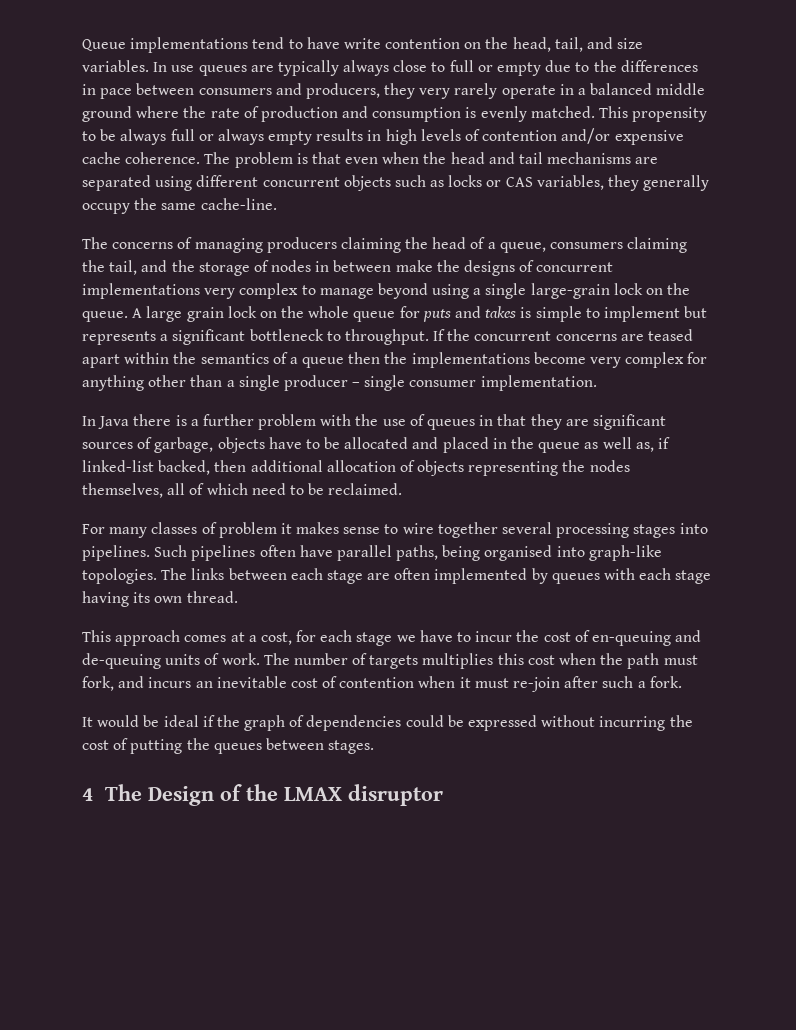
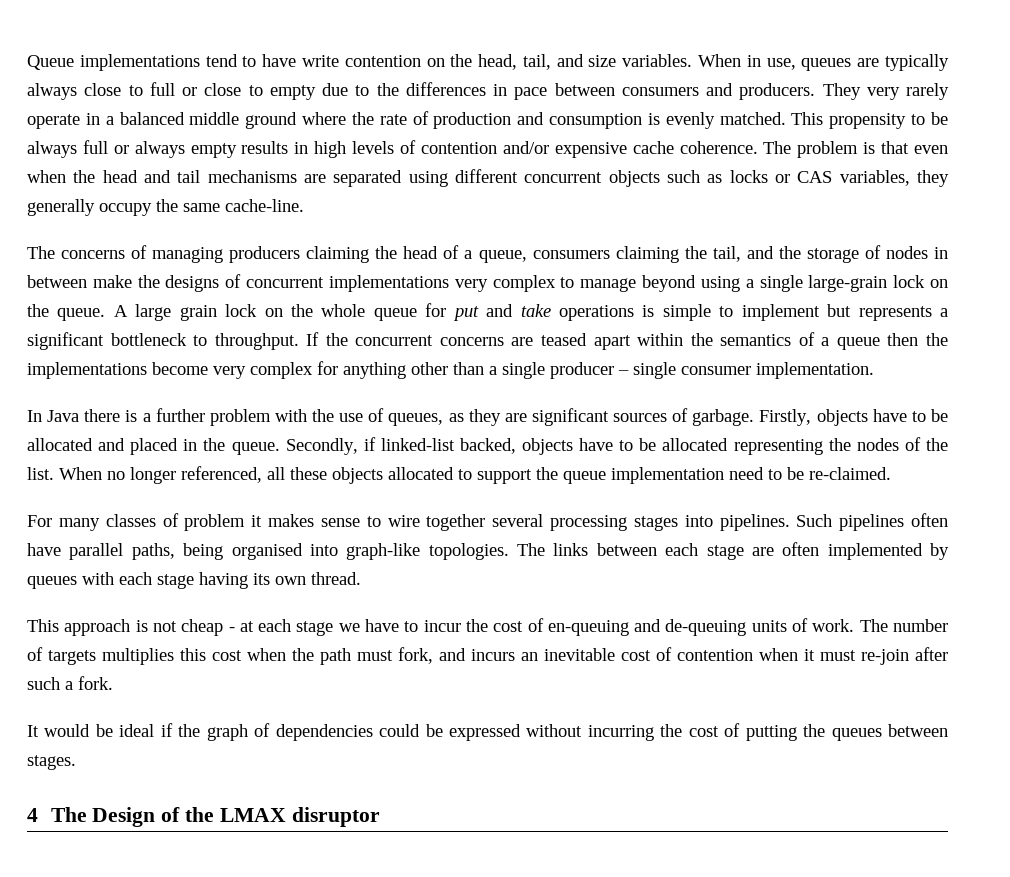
[153,62,195,72] In use -> [698,54,796,70] When in use,
(493, 68) none -> [204,83,263,96] close to
[305,83,416,99] producers, they -> [739,83,861,100] producers. They
[422,306,517,322] puts and takes -> [452,304,635,321] put and take operations
[427,414,527,430] queues in that -> [388,413,464,426] queues, as
[154,437,214,453] garbage, -> [692,409,812,426] garbage. Firstly,
[538,437,670,453] [82,460,630,476] [82,483,248,498] queue as well as, if linked-list backed, then additional allocation of objects representing the nodes themselves, all of which -> [231,437,948,455] [27,466,724,484] queue. Secondly, if linked-list backed, objects have to be allocated representing the nodes of the list. When no longer referenced, all these objects allocated to support the queue implementation
[328,483,403,495] reclaimed. -> [809,467,891,480] re-claimed.
[184,630,317,645] comes at a cost, for -> [135,619,254,636] is not cheap - at

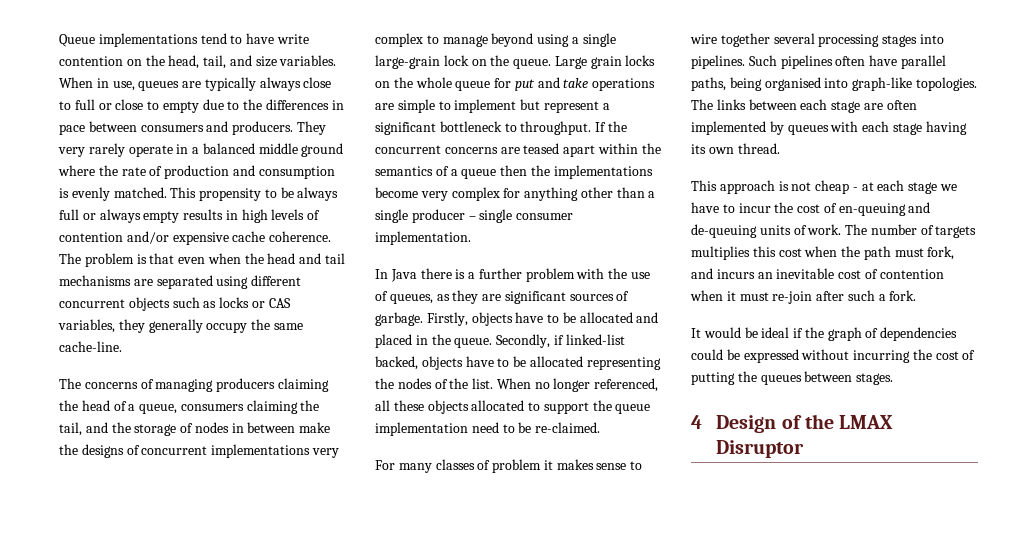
[113,304,258,321] A large grain lock -> [554,55,656,69] Large grain locks
[642,305,655,317] is -> [375,103,394,110] are
[858,306,932,321] represents -> [543,101,599,113] represent
[50,807,87,822] The -> (702, 422) none
[291,807,380,827] disruptor -> [716,440,805,458] Disruptor

